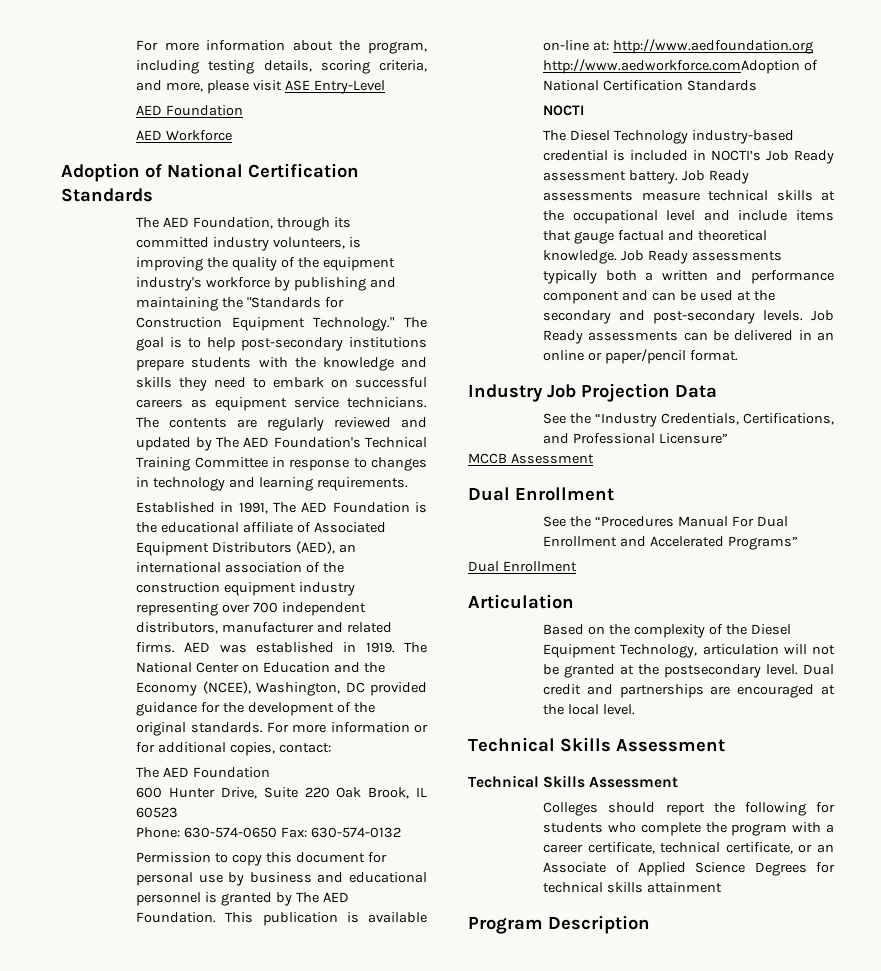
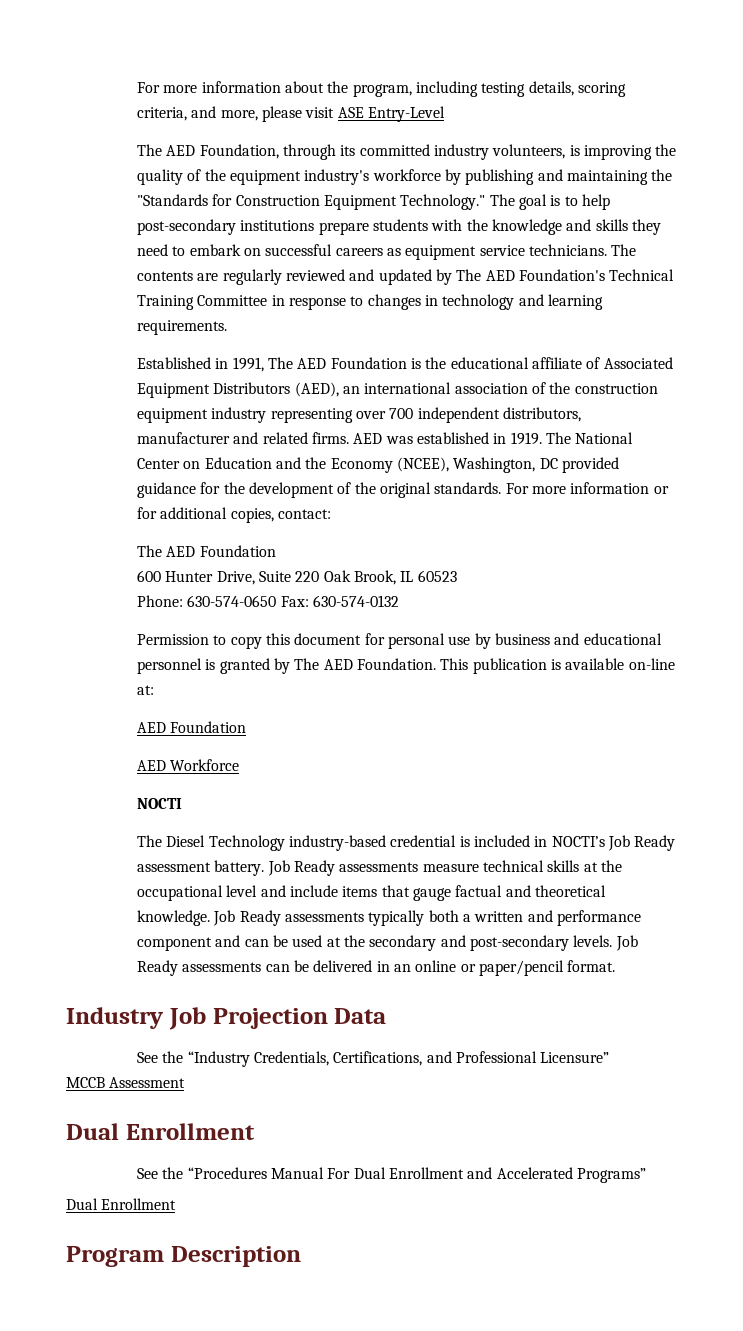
[136,105,244,116] [136,130,233,141] [61,163,359,182] [61,188,153,202] // AED Foundation // AED Workforce // Adoption of National Certification Standards -> (446, 114) none
[612,39,813,54] [543,59,819,74] [543,80,757,91] http://www.aedfoundation.org http://www.aedworkforce.comAdoption of National Certification Standards -> [137,721,247,733] [137,759,240,771] // AED Foundation // AED Workforce
[468,594,574,609] [543,624,791,638] [543,644,835,658] [543,664,834,678] [543,684,835,698] [543,704,635,715] [468,737,725,752] [468,775,679,788] [543,802,835,816] [543,822,834,836] [543,842,834,854] [543,862,835,876] [543,882,722,893] // Articulation // Based on the complexity of the Diesel Equipment Technology, articulation will not be granted at the postsecondary level. Dual credit and partnerships are encouraged at the local level. // Technical Skills Assessment // Technical Skills Assessment // Colleges should report the following for students who complete the program with a career certificate, technical certificate, or an Associate of Applied Science Degrees for technical skills attainment -> (177, 1204) none

